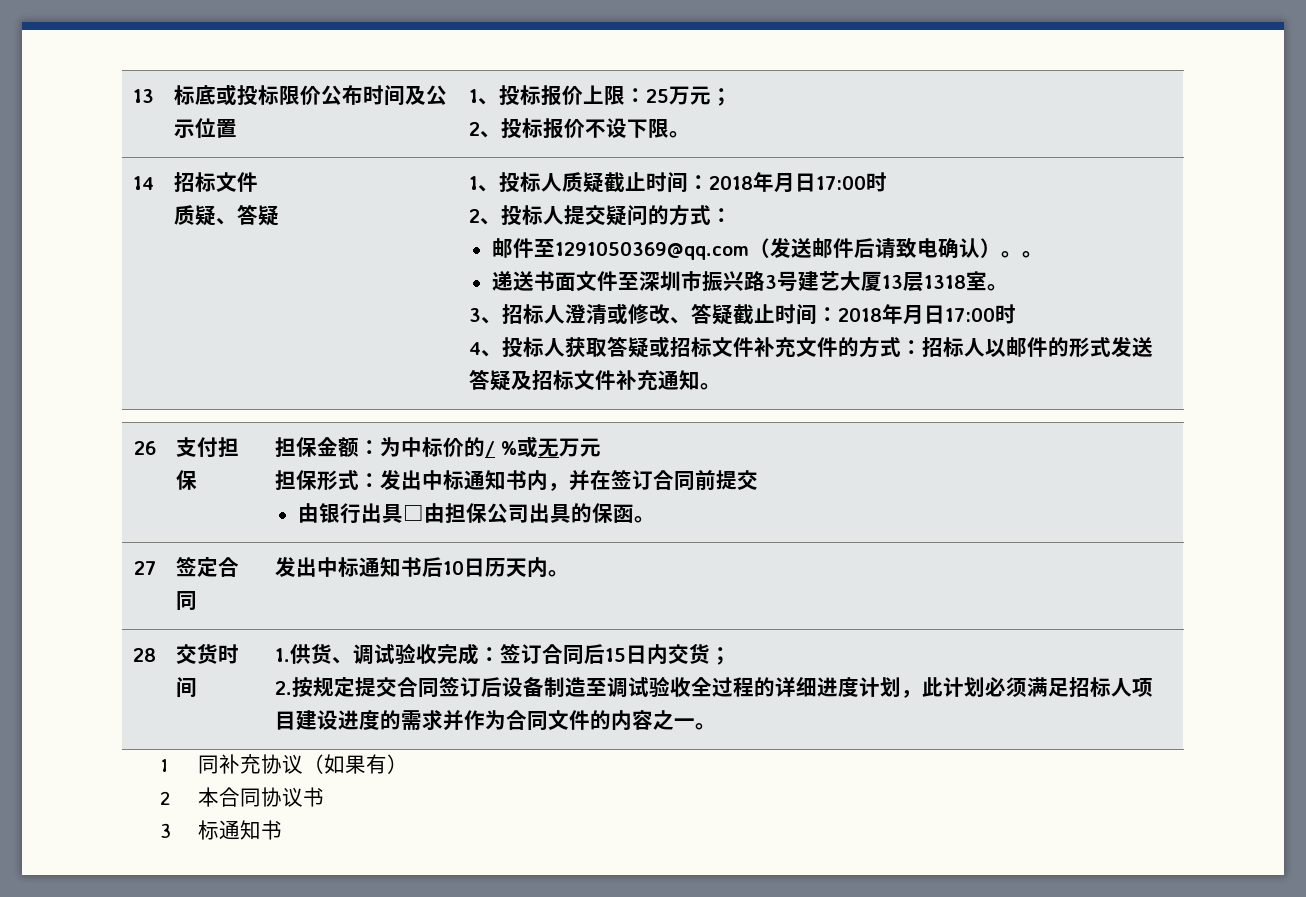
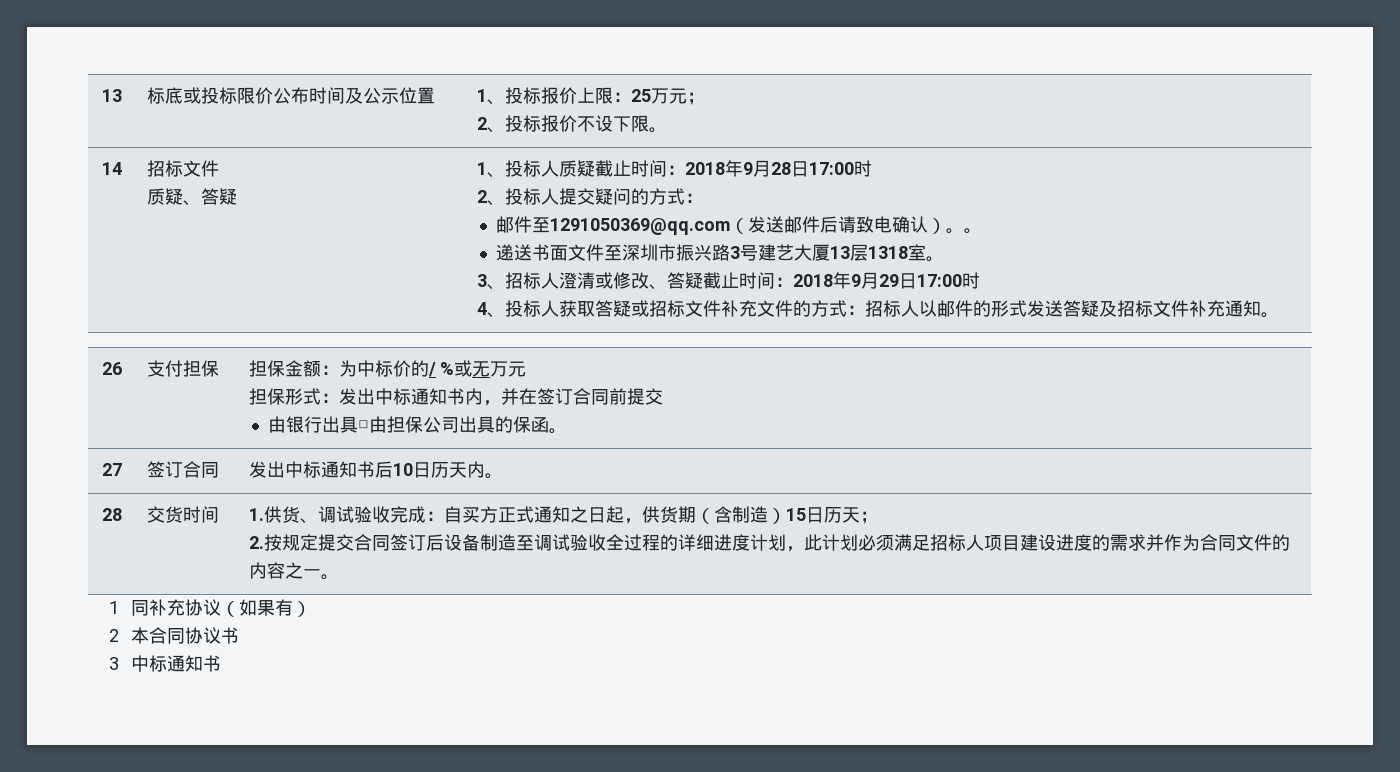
[774,173,796,193] 月 -> [742,160,791,177] 9月28
[903,305,925,325] 月 -> [850,272,899,289] 9月29
[197,557,219,577] 定 -> [164,461,183,478] 订
[500,643,711,665] 签订合同后15日内交货 -> [443,506,860,524] 自买方正式通知之日起，供货期（含制造）15日历天
(172, 830) none -> [130,655,149,672] 中

